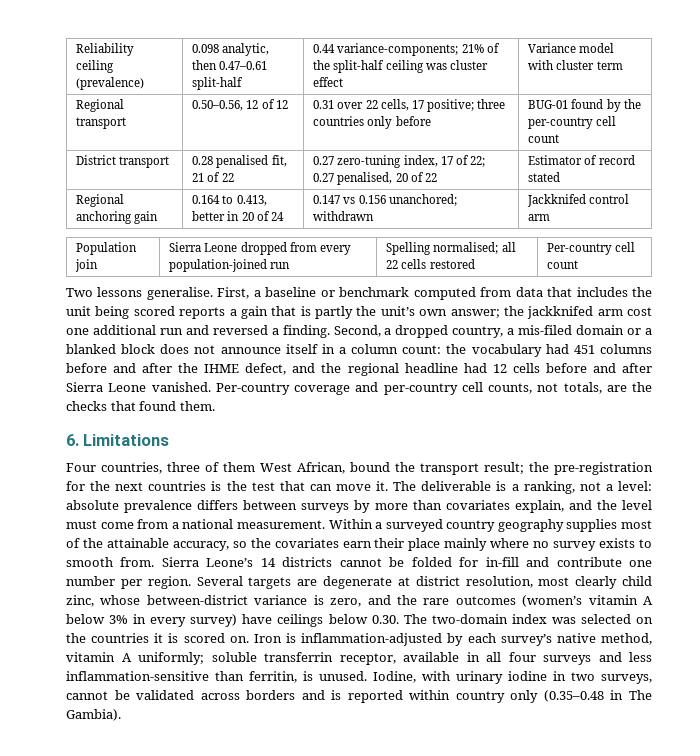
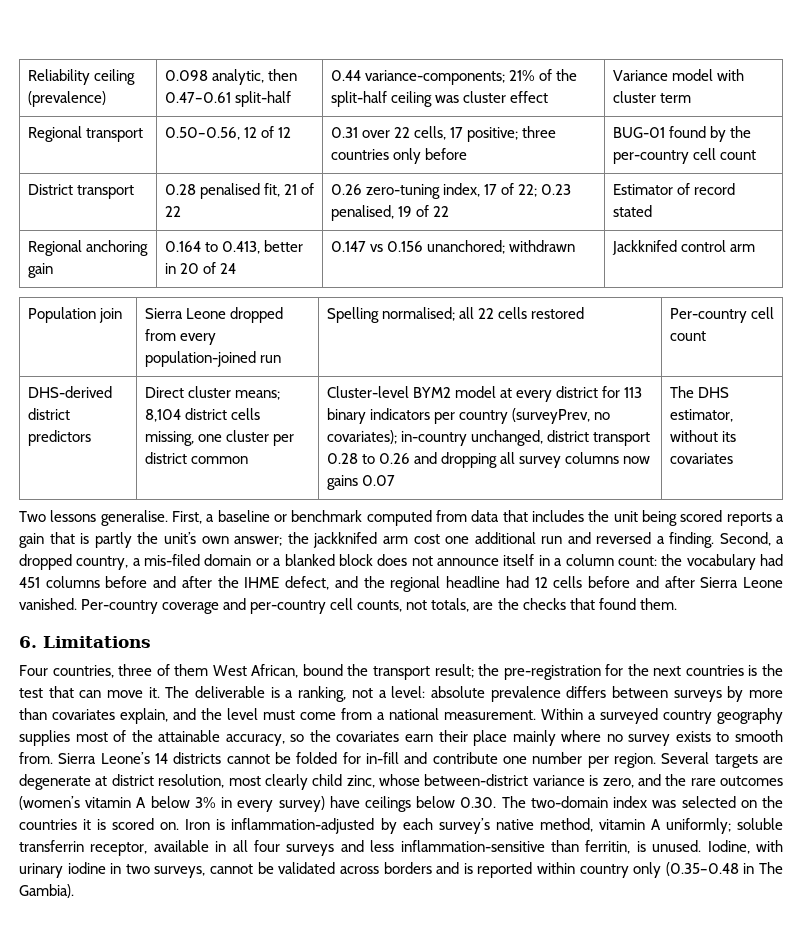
[313,156,335,165] 0.27 -> [330,184,362,195] 0.26
[313,172,408,185] 0.27 penalised, 20 -> [541,184,572,195] [330,205,412,221] 0.23 penalised, 19
(579, 264) none -> [27,386,112,398] [27,408,70,420] [27,430,91,446] [144,386,280,400] [144,408,260,422] [144,430,294,446] [144,452,248,464] [326,386,643,402] [326,408,611,424] [326,430,650,446] [326,452,651,468] [326,475,395,490] [669,386,729,398] [669,409,733,422] [669,430,736,442] [669,453,733,464] // DHS-derived district predictors | Direct cluster means; 8,104 district cells missing, one cluster per district common | Cluster-level BYM2 model at every district for 113 binary indicators per country (surveyPrev, no covariates); in-country unchanged, district transport 0.28 to 0.26 and dropping all survey columns now gains 0.07 | The DHS estimator, without its covariates

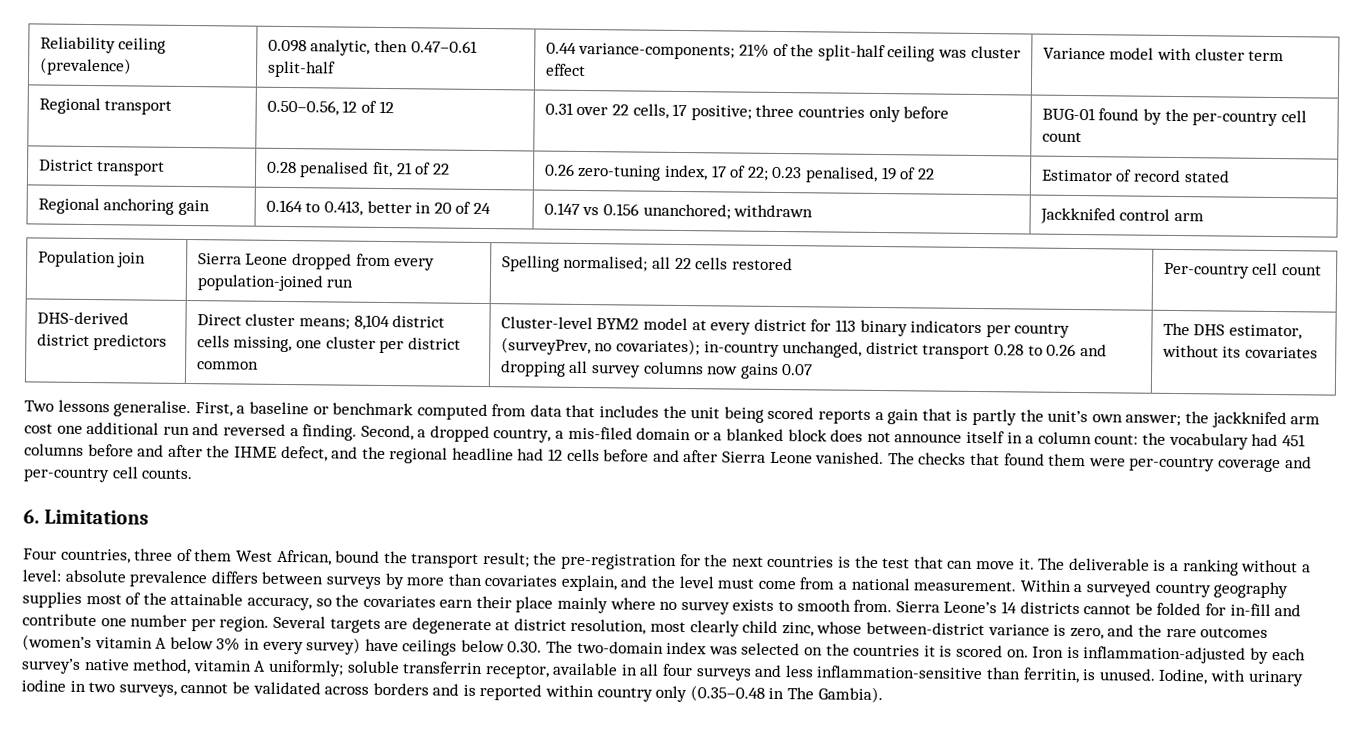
[81,598,677,614] Per-country coverage and per-country cell counts, not totals, are the checks that found them. -> [887,452,1312,473] [23,466,194,483] The checks that found them were per-country coverage and per-country cell counts.
[298,686,373,702] ranking, not -> [1182,559,1299,576] ranking without

